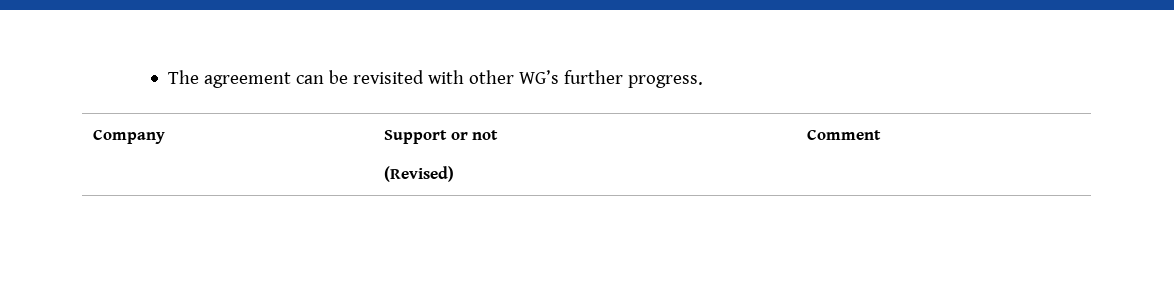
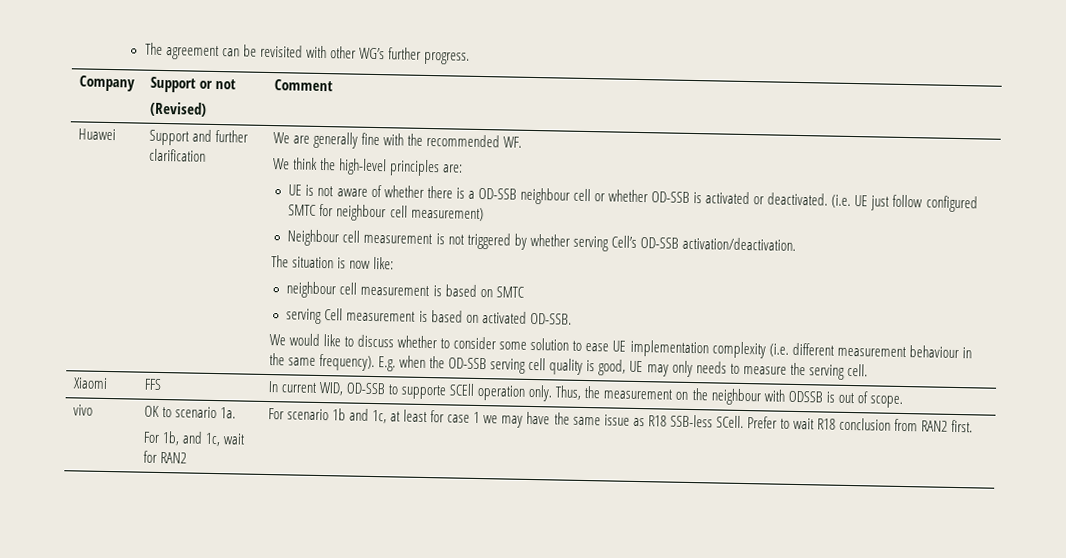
(882, 134) none -> [77,128,116,141] [148,129,248,146] [148,148,206,162] [272,131,523,149] [272,157,464,177] [288,184,978,213] [288,203,484,222] [287,229,796,252] [270,255,395,270] [286,281,524,299] [286,308,572,325] [268,333,972,359] [268,353,868,380] [72,377,108,389] [143,378,162,391] [267,381,903,408] [72,404,93,416] [143,405,236,419] [142,431,247,447] [142,450,187,464] [267,408,974,433] // Huawei | Support and further clarification | We are generally fine with the recommended WF. // We think the high-level principles are: // UE is not aware of whether there is a OD-SSB neighbour cell or whether OD-SSB is activated or deactivated. (i.e. UE just follow configured SMTC for neighbour cell measurement) // Neighbour cell measurement is not triggered by whether serving Cell’s OD-SSB activation/deactivation. // The situation is now like: // neighbour cell measurement is based on SMTC // serving Cell measurement is based on activated OD-SSB. // We would like to discuss whether to consider some solution to ease UE implementation complexity (i.e. different measurement behaviour in the same frequency). E.g. when the OD-SSB serving cell quality is good, UE may only needs to measure the serving cell. // Xiaomi | FFS | In current WID, OD-SSB to supporte SCEll operation only. Thus, the measurement on the neighbour with ODSSB is out of scope. // vivo | OK to scenario 1a. // For 1b, and 1c, wait for RAN2 | For scenario 1b and 1c, at least for case 1 we may have the same issue as R18 SSB-less SCell. Prefer to wait R18 conclusion from RAN2 first.

